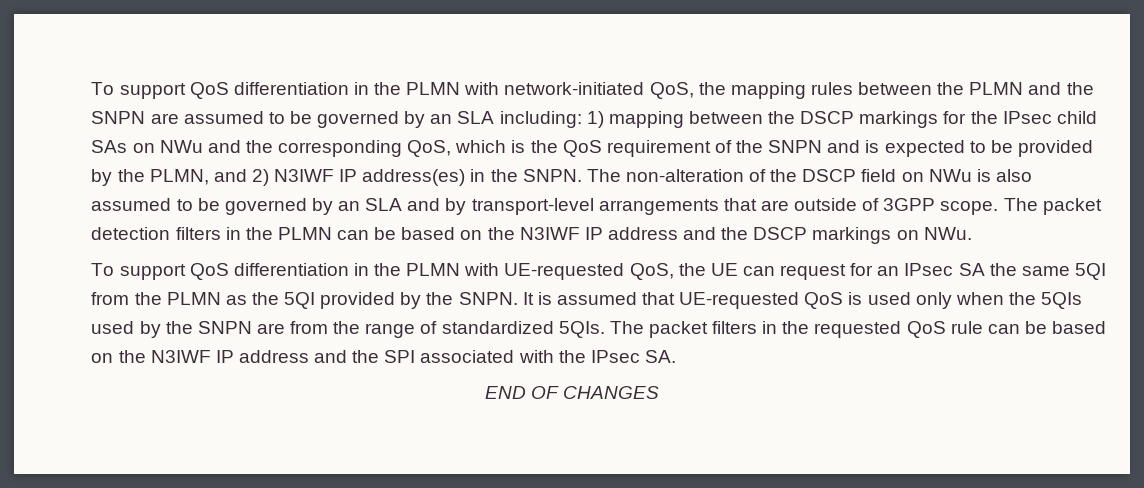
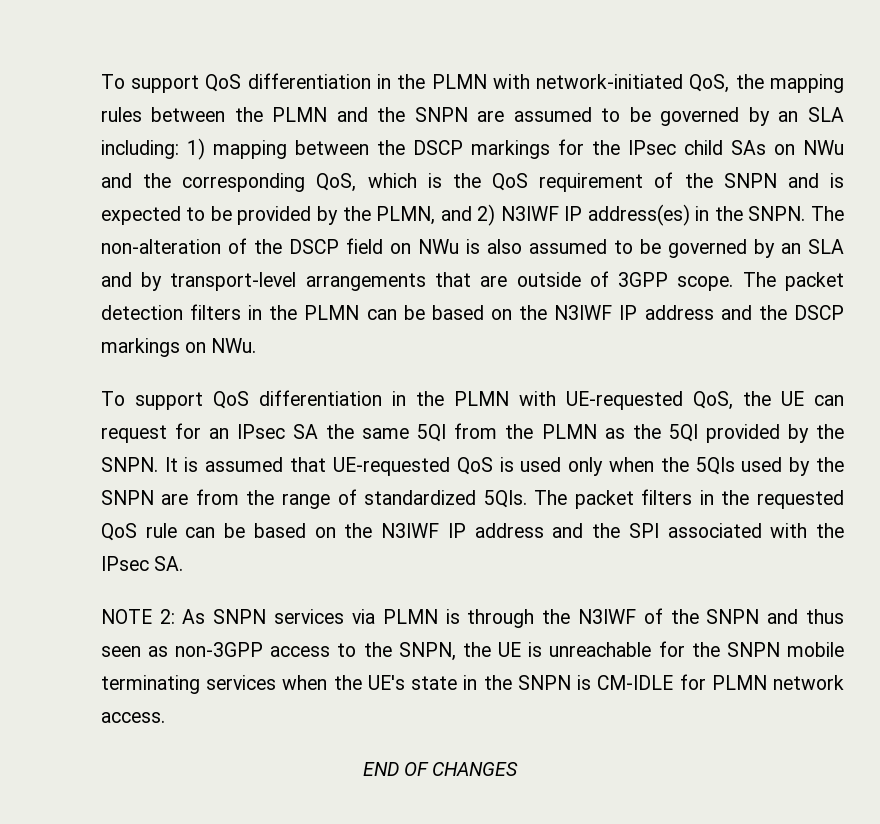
(676, 356) none -> [100,608,844,628] [100,641,844,661] [100,674,844,694] [100,712,165,723] // NOTE 2: As SNPN services via PLMN is through the N3IWF of the SNPN and thus seen as non-3GPP access to the SNPN, the UE is unreachable for the SNPN mobile terminating services when the UE's state in the SNPN is CM-IDLE for PLMN network access.

